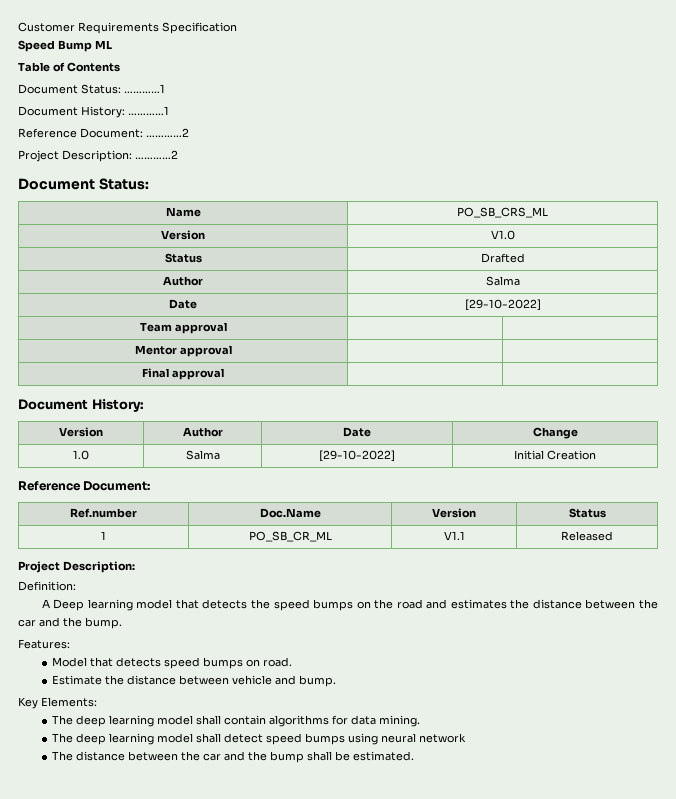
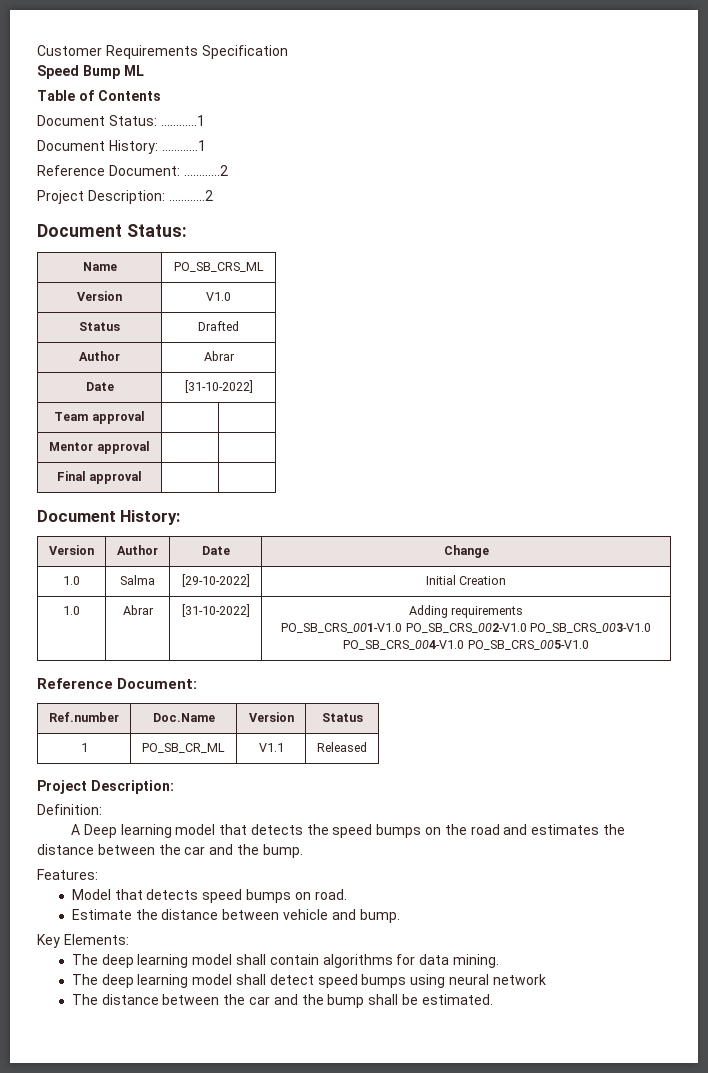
[485,276,520,286] [169,299,197,309] [464,299,541,311] Salma // Date | [29-10-2022] -> [203,351,235,361] [85,382,114,391] [184,380,253,393] Abrar // Date | [31-10-2022]
(596, 455) none -> [63,606,80,615] [122,605,154,615] [181,604,250,617] [408,605,524,618] [281,623,651,633] [343,640,589,650] // 1.0 | Abrar | [31-10-2022] | Adding requirements // PO_SB_CRS_001-V1.0 PO_SB_CRS_002-V1.0 PO_SB_CRS_003-V1.0 PO_SB_CRS_004-V1.0 PO_SB_CRS_005-V1.0

